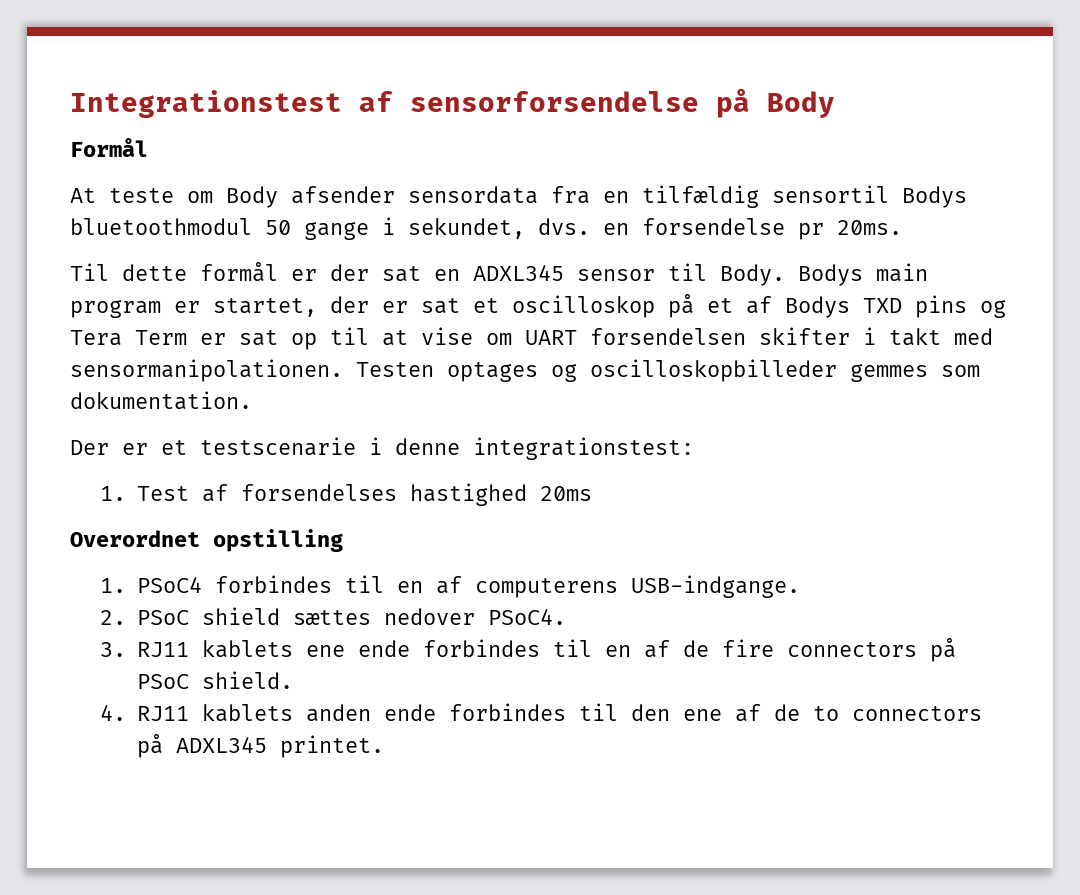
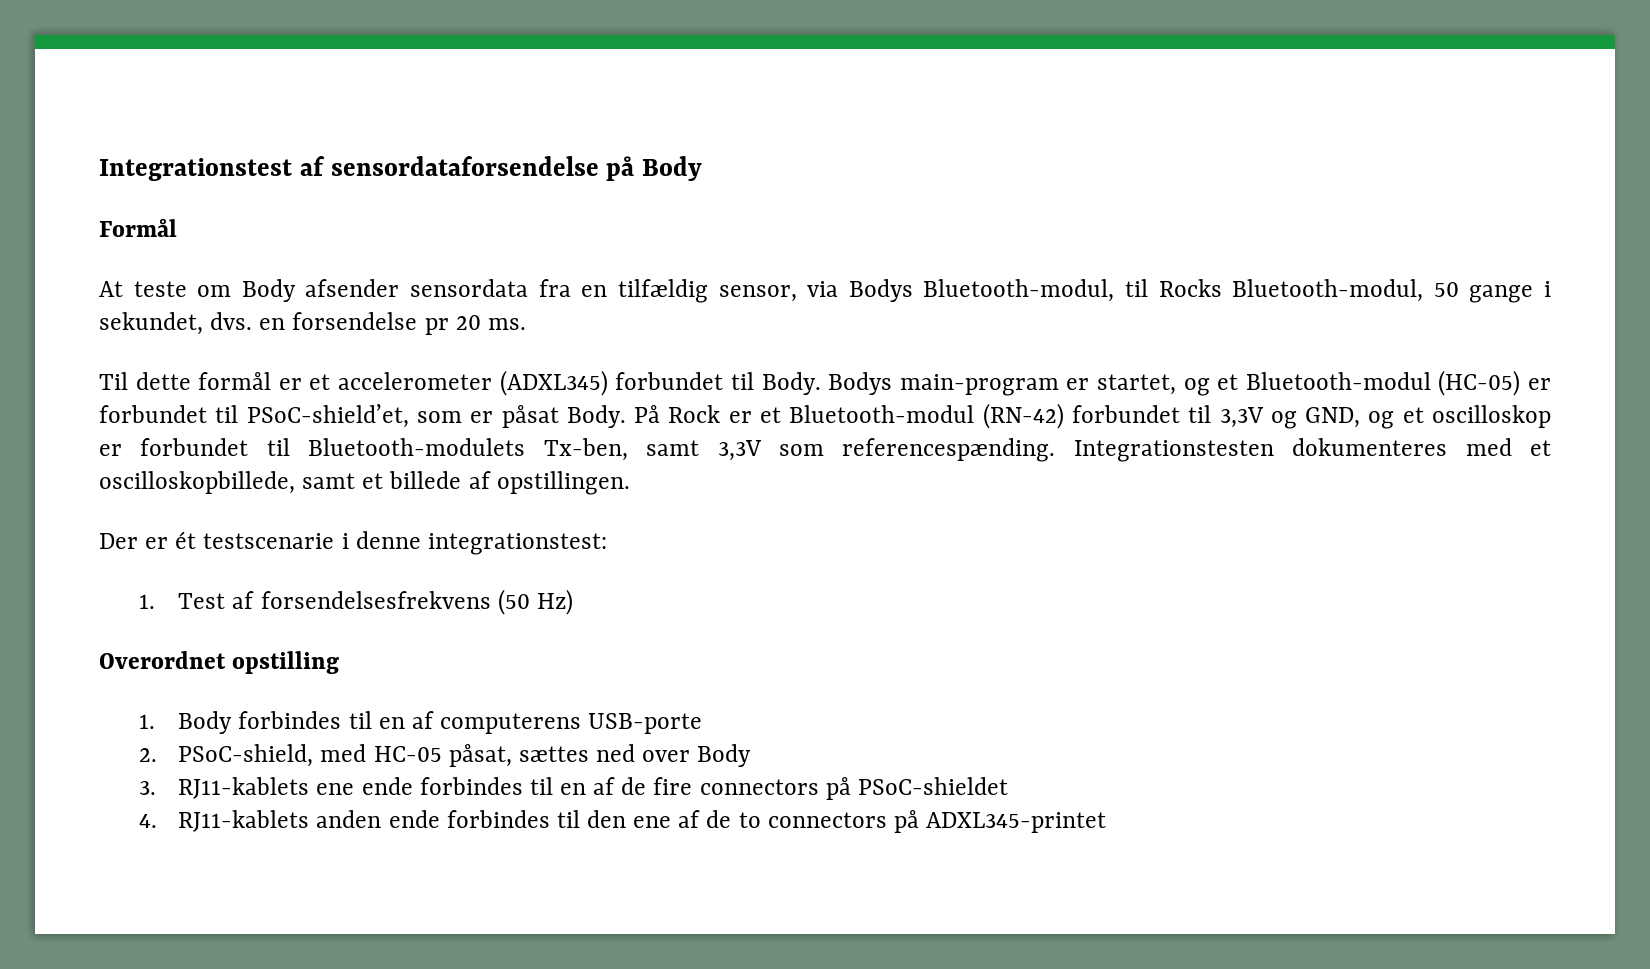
[410,91,699,112] sensorforsendelse -> [330,156,599,176] sensordataforsendelse
[772,185,967,208] [70,218,252,235] sensortil Bodys bluetoothmodul -> [718,279,1424,302] sensor, via Bodys Bluetooth-modul, til Rocks Bluetooth-modul,
[837,220,902,235] 20ms. -> [455,315,526,330] 20 ms.
[330,263,928,286] [70,294,1006,318] [70,327,993,350] [70,359,980,382] [70,391,252,410] der sat en ADXL345 sensor til Body. Bodys main program er startet, der er sat et oscilloskop på et af Bodys TXD pins og Tera Term er sat op til at vise om UART forsendelsen skifter i takt med sensormanipolationen. Testen optages og oscilloskopbilleder gemmes som dokumentation. -> [309,370,1551,396] [99,403,1551,429] [99,438,1551,462] [99,471,630,495] et accelerometer (ADXL345) forbundet til Body. Bodys main-program er startet, og et Bluetooth-modul (HC-05) er forbundet til PSoC-shield’et, som er påsat Body. På Rock er et Bluetooth-modul (RN-42) forbundet til 3,3V og GND, og et oscilloskop er forbundet til Bluetooth-modulets Tx-ben, samt 3,3V som referencespænding. Integrationstesten dokumenteres med et oscilloskopbillede, samt et billede af opstillingen.
[161,440,187,455] et -> [175,531,197,549] ét
[240,483,592,506] forsendelses hastighed 20ms -> [260,589,573,615] forsendelsesfrekvens (50 Hz)
[136,577,202,593] PSoC4 -> [178,711,233,734] Body
[630,575,800,598] USB-indgange. -> [588,713,703,734] USB-porte
[136,607,566,625] PSoC shield sættes nedover PSoC4. -> [178,744,752,767] PSoC-shield, med HC-05 påsat, sættes ned over Body
[136,640,293,658] RJ11 kablets -> [178,777,310,799] RJ11-kablets
[136,671,293,689] PSoC shield. -> [857,777,1008,795] PSoC-shieldet
[136,704,293,722] RJ11 kablets -> [178,810,310,832] RJ11-kablets
[175,735,384,758] ADXL345 printet. -> [926,812,1107,833] ADXL345-printet

